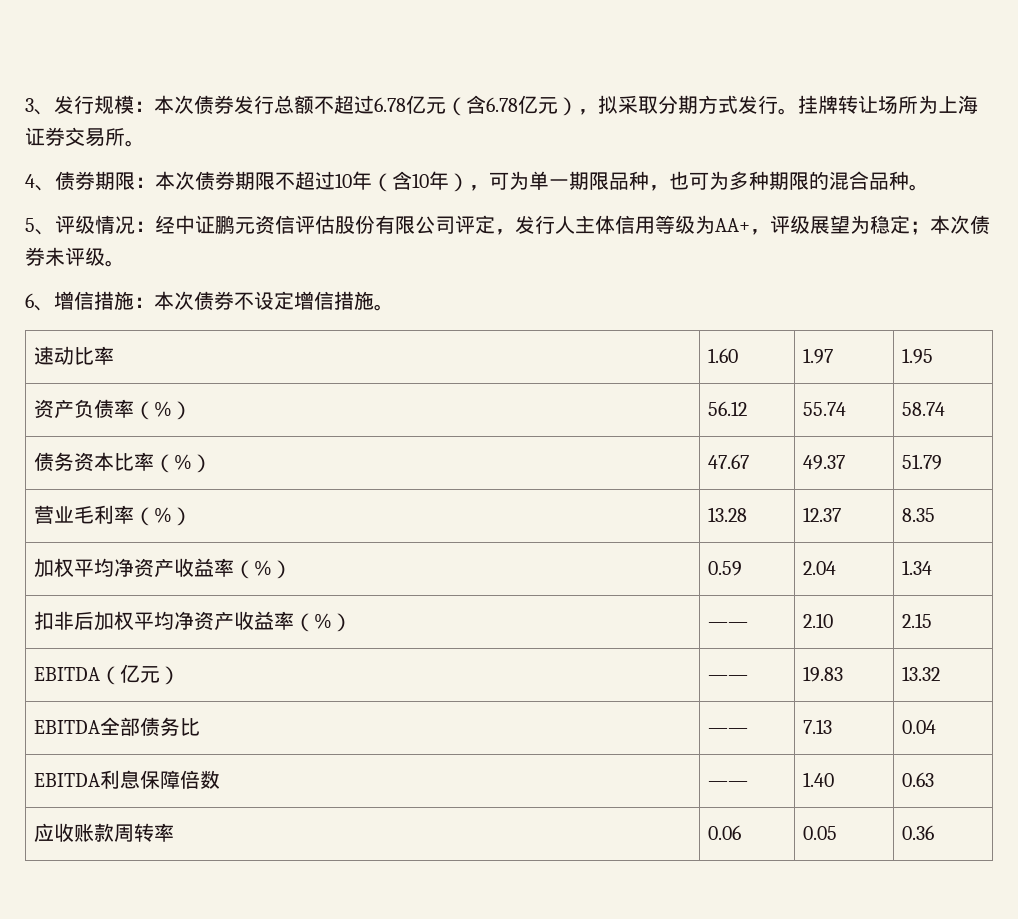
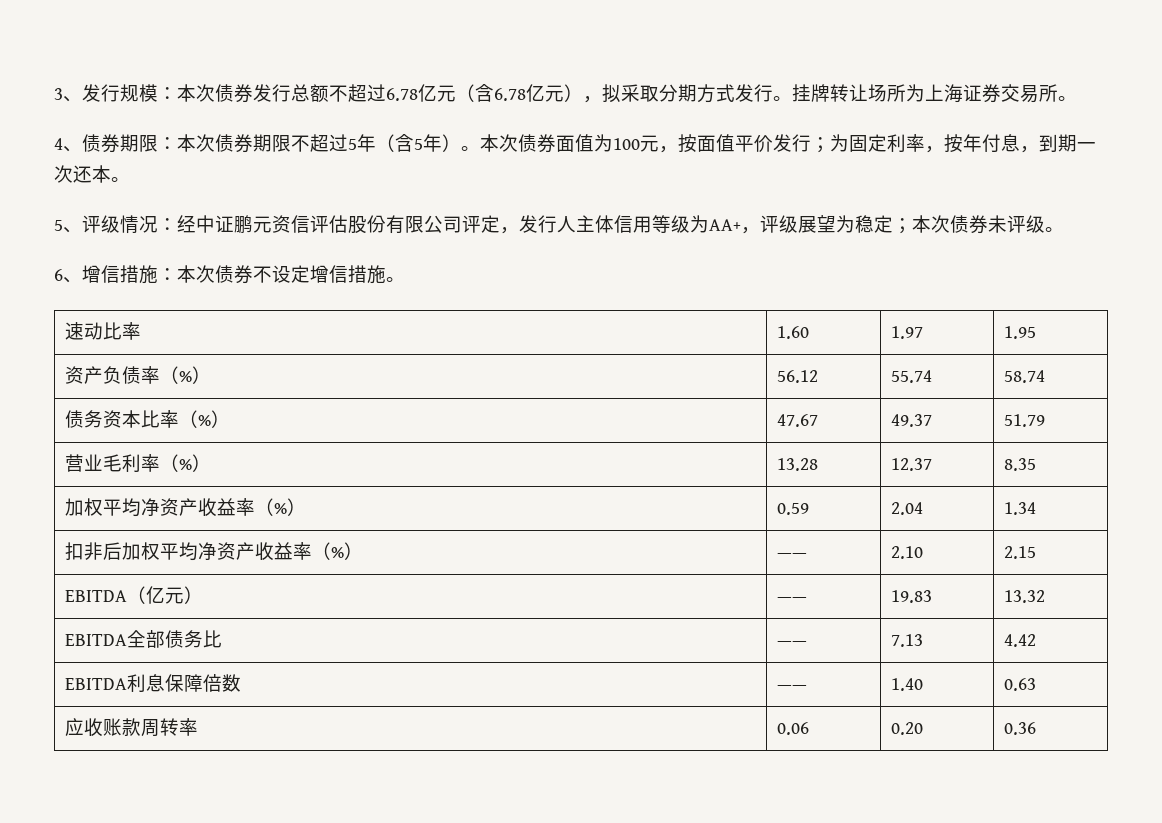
[335,171,909,192] 10年（含10年），可为单一期限品种，也可为多种期限的混合品种 -> [348,134,1096,153] [54,165,111,183] 5年（含5年）。本次债券面值为100元，按面值平价发行；为固定利率，按年付息，到期一次还本
[902,720,937,734] 0.04 -> [1004,634,1037,647] 4.42
[803,826,838,840] 0.05 -> [891,722,924,735] 0.20

